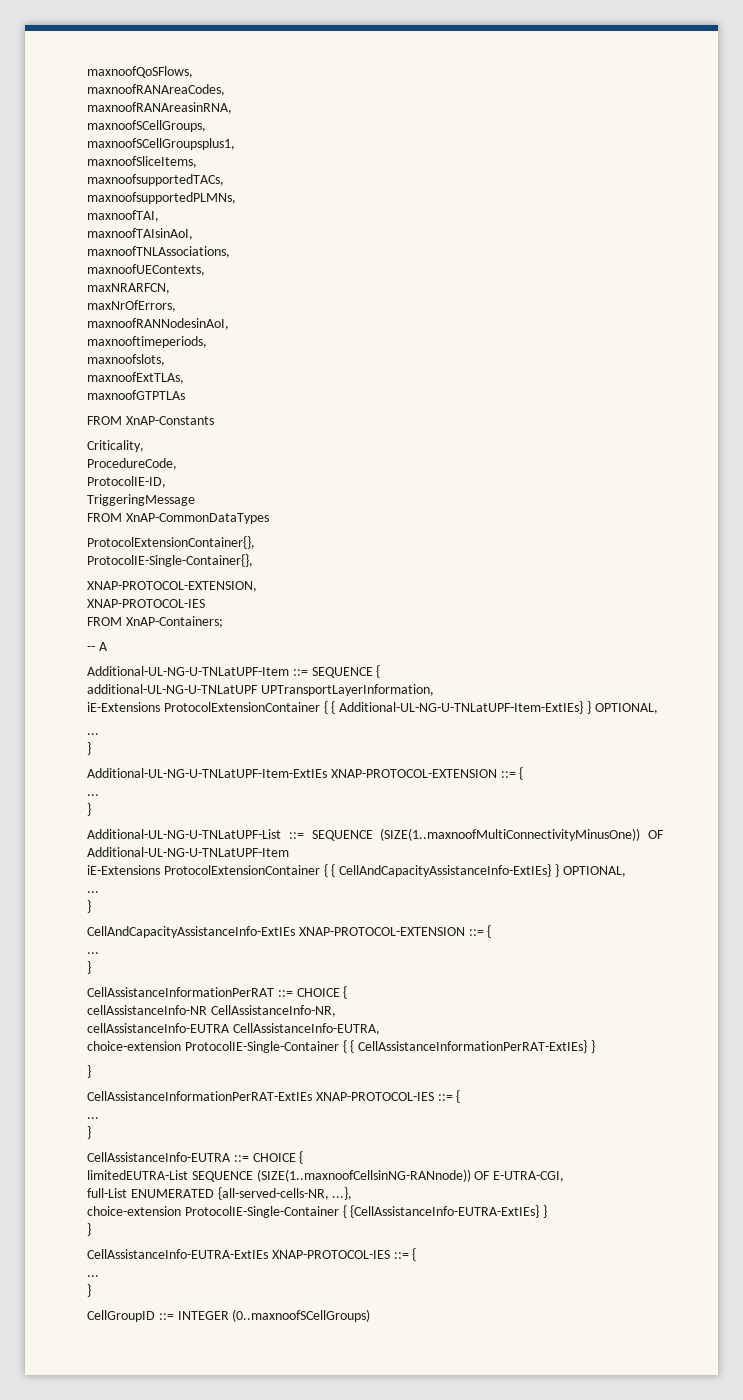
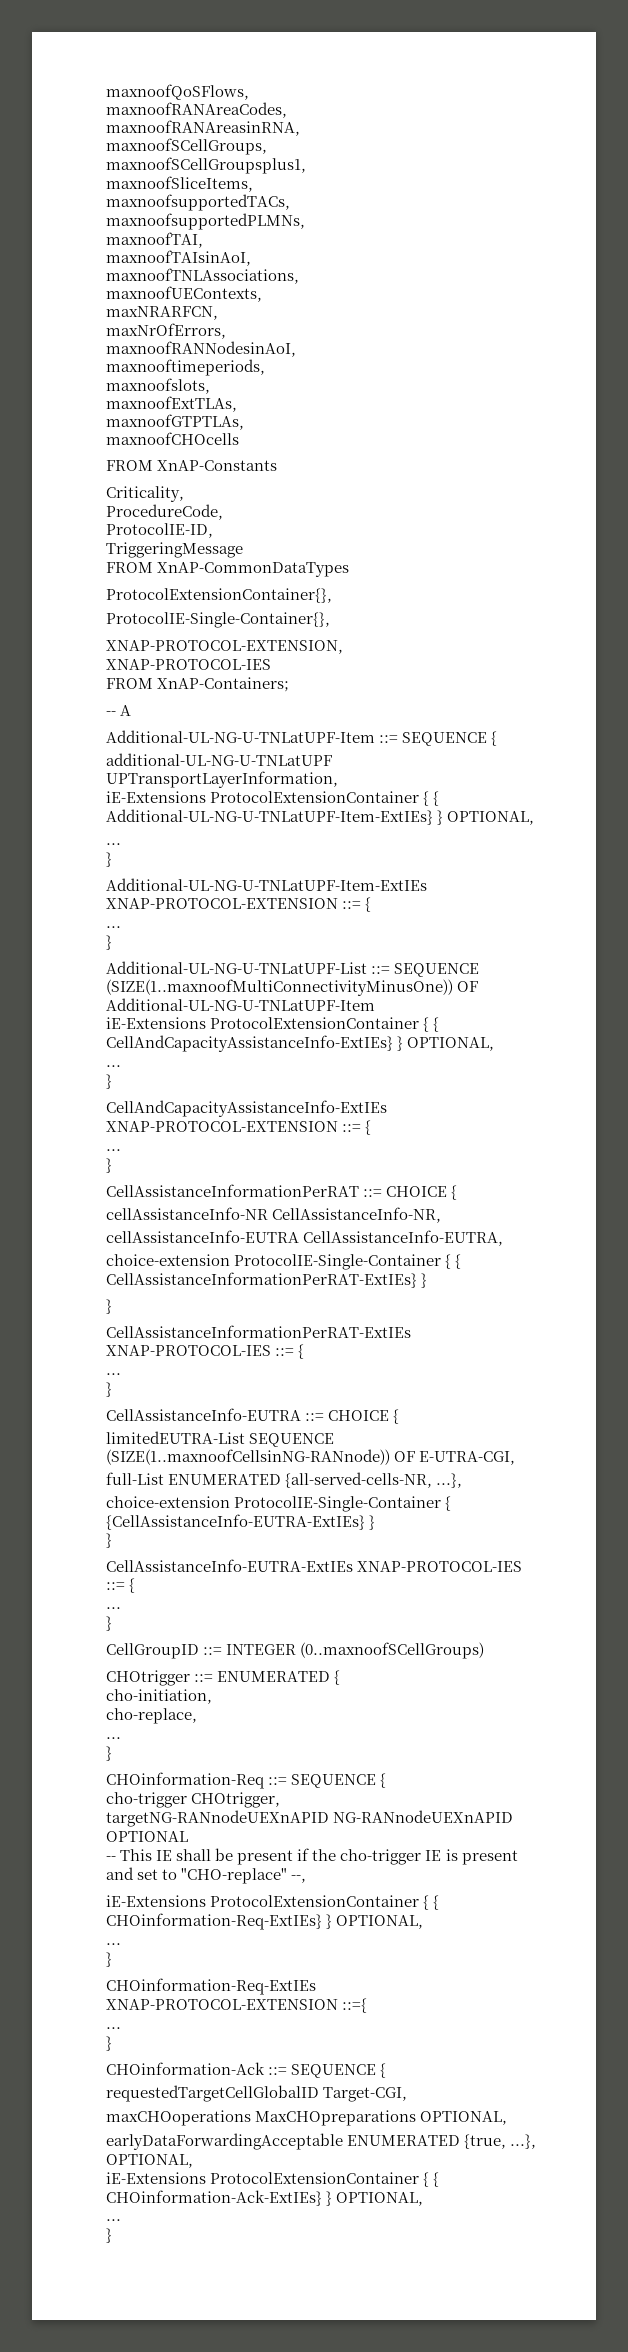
[87,390,185,400] maxnoofGTPTLAs -> [106,414,244,430] [106,432,239,445] maxnoofGTPTLAs, // maxnoofCHOcells
(371, 1315) none -> [106,1670,341,1686] [106,1689,212,1704] [106,1708,197,1724] [106,1737,121,1739] [106,1746,112,1761] [106,1772,387,1789] [106,1792,281,1808] [106,1810,514,1827] [106,1831,188,1842] [106,1848,518,1865] [106,1867,307,1884] [106,1895,440,1910] [106,1913,424,1930] [106,1943,121,1945] [106,1952,112,1967] [106,1978,316,1995] [106,1998,368,2013] [106,2027,121,2029] [106,2036,112,2051] [106,2062,387,2078] [106,2085,408,2102] [106,2110,508,2126] [106,2133,537,2150] [106,2154,193,2168] [106,2172,440,2187] [106,2190,424,2206] [106,2219,121,2221] [106,2228,112,2243] // CHOtrigger ::= ENUMERATED { // cho-initiation, // cho-replace, // ... // } // CHOinformation-Req ::= SEQUENCE { // cho-trigger CHOtrigger, // targetNG-RANnodeUEXnAPID NG-RANnodeUEXnAPID OPTIONAL // -- This IE shall be present if the cho-trigger IE is present and set to "CHO-replace" --, // iE-Extensions ProtocolExtensionContainer { { CHOinformation-Req-ExtIEs} } OPTIONAL, // ... // } // CHOinformation-Req-ExtIEs XNAP-PROTOCOL-EXTENSION ::={ // ... // } // CHOinformation-Ack ::= SEQUENCE { // requestedTargetCellGlobalID Target-CGI, // maxCHOoperations MaxCHOpreparations OPTIONAL, // earlyDataForwardingAcceptable ENUMERATED {true, ...}, OPTIONAL, // iE-Extensions ProtocolExtensionContainer { { CHOinformation-Ack-ExtIEs} } OPTIONAL, // ... // }

